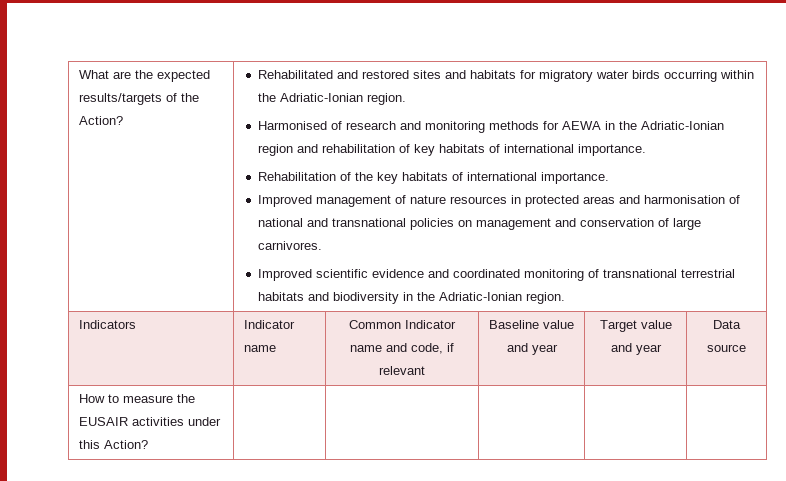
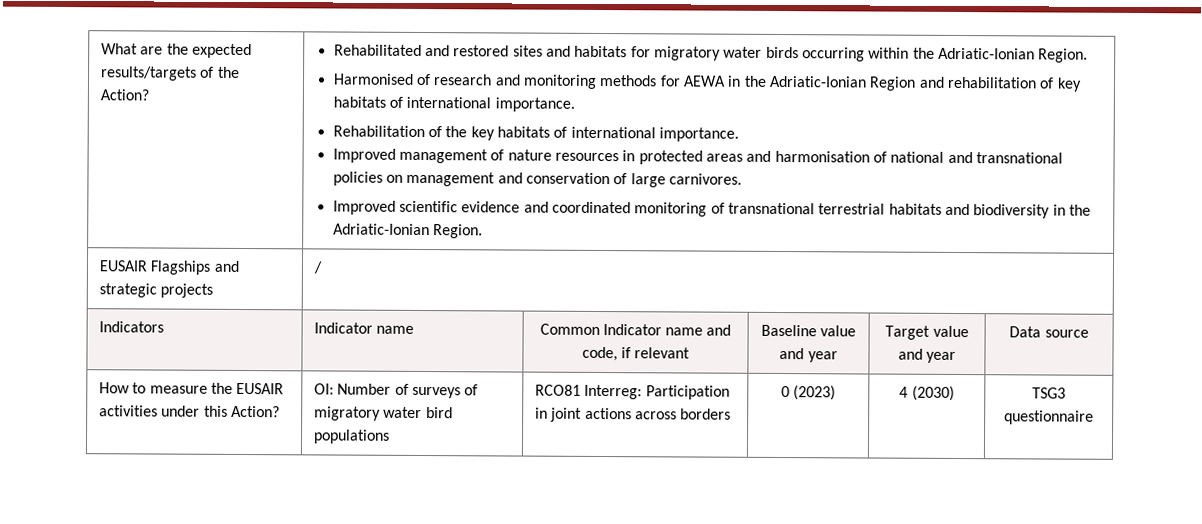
[366,93,406,105] region. -> [1038,48,1089,63] Region.
[257,144,293,156] region -> [869,76,917,91] Region
[525,292,565,304] region. -> [433,224,484,239] [99,260,240,275] [99,283,214,298] [313,261,323,274] Region. // EUSAIR Flagships and strategic projects | /
(148, 444) | | | | -> [314,383,479,399] [314,406,453,421] [313,429,391,444] [535,384,730,400] [535,407,732,422] [780,385,837,401] [899,385,955,401] [1032,387,1066,399] [1004,410,1094,425] OI: Number of surveys of migratory water bird populations | RCO81 Interreg: Participation in joint actions across borders | 0 (2023) | 4 (2030) | TSG3 questionnaire

